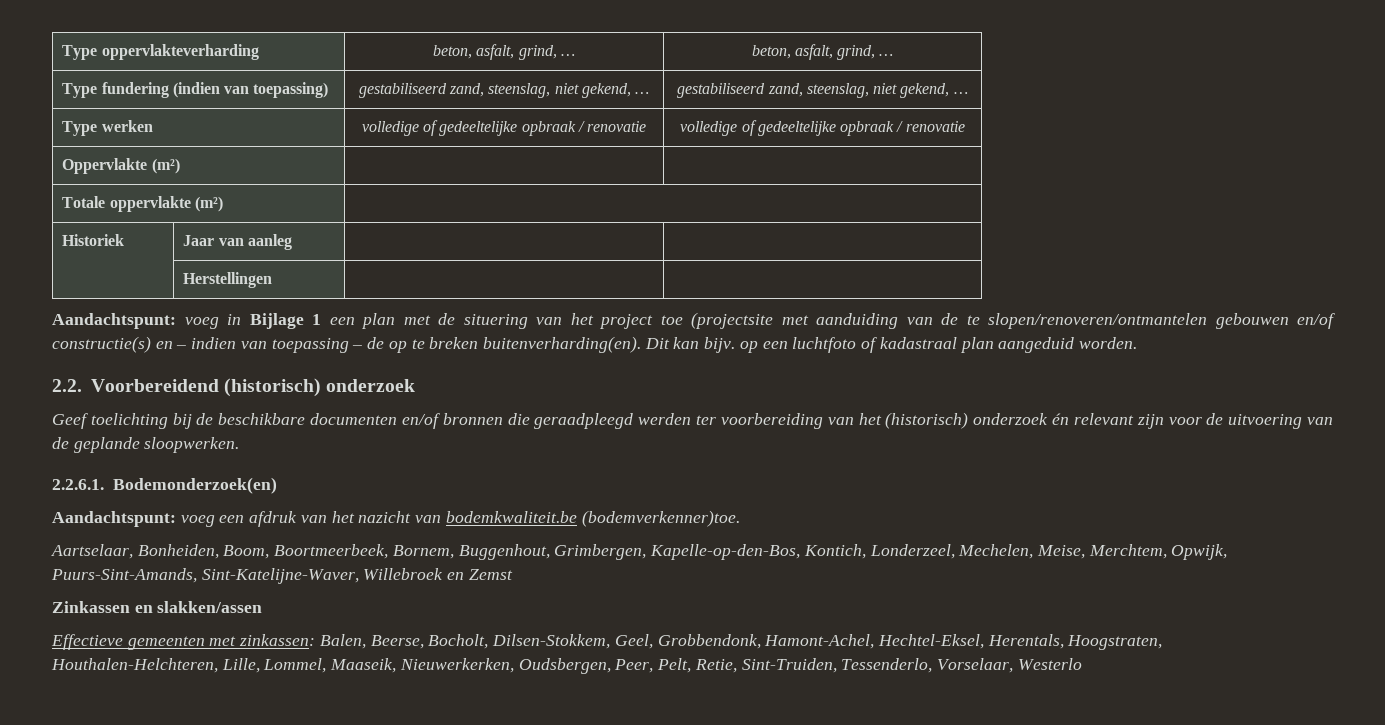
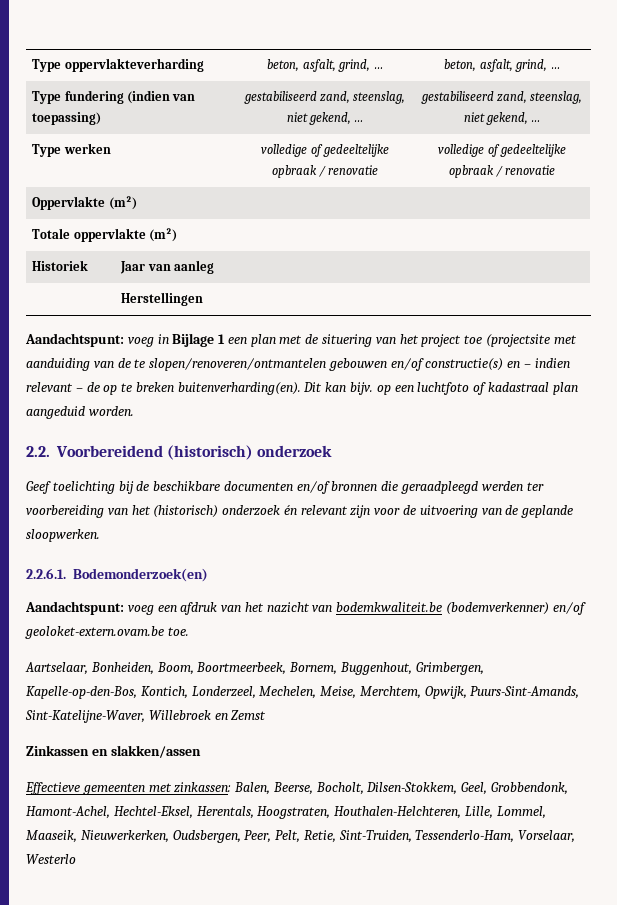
[240,338,349,353] van toepassing -> [26,382,73,392] relevant
[581,510,740,527] (bodemverkenner)toe. -> [446,602,586,615] [25,626,189,639] (bodemverkenner) en/of geoloket-extern.ovam.be toe.
[841,658,933,673] Tessenderlo, -> [415,830,515,843] Tessenderlo-Ham,

